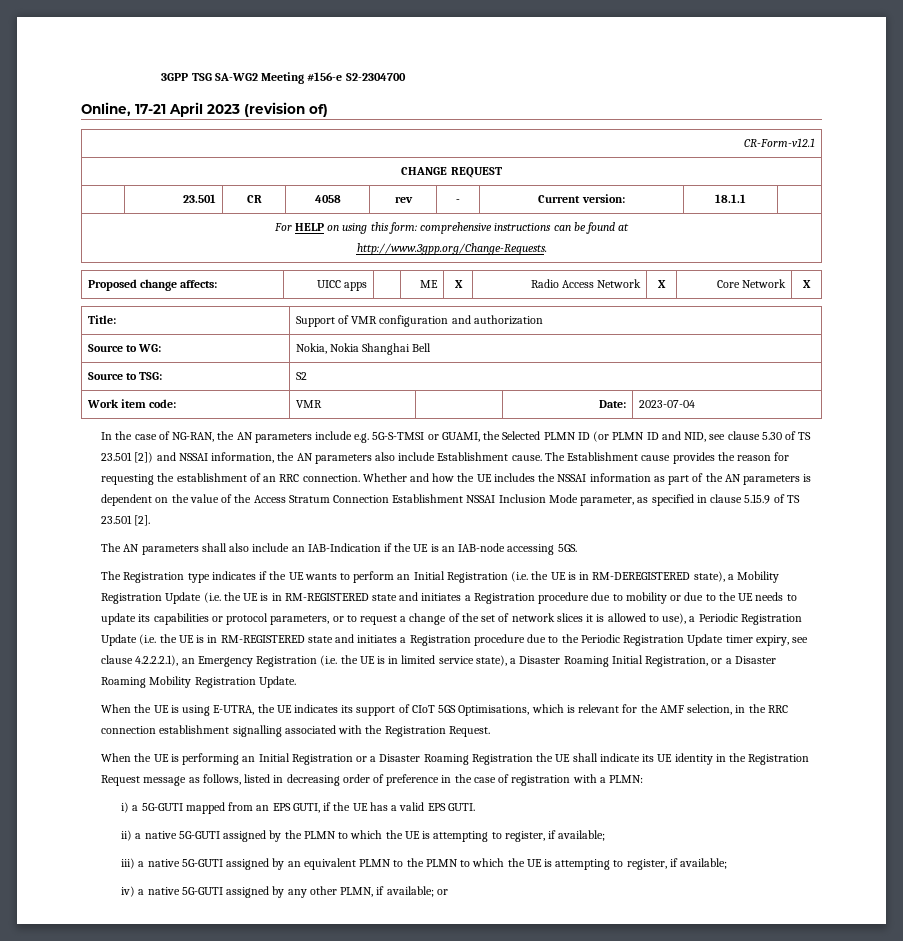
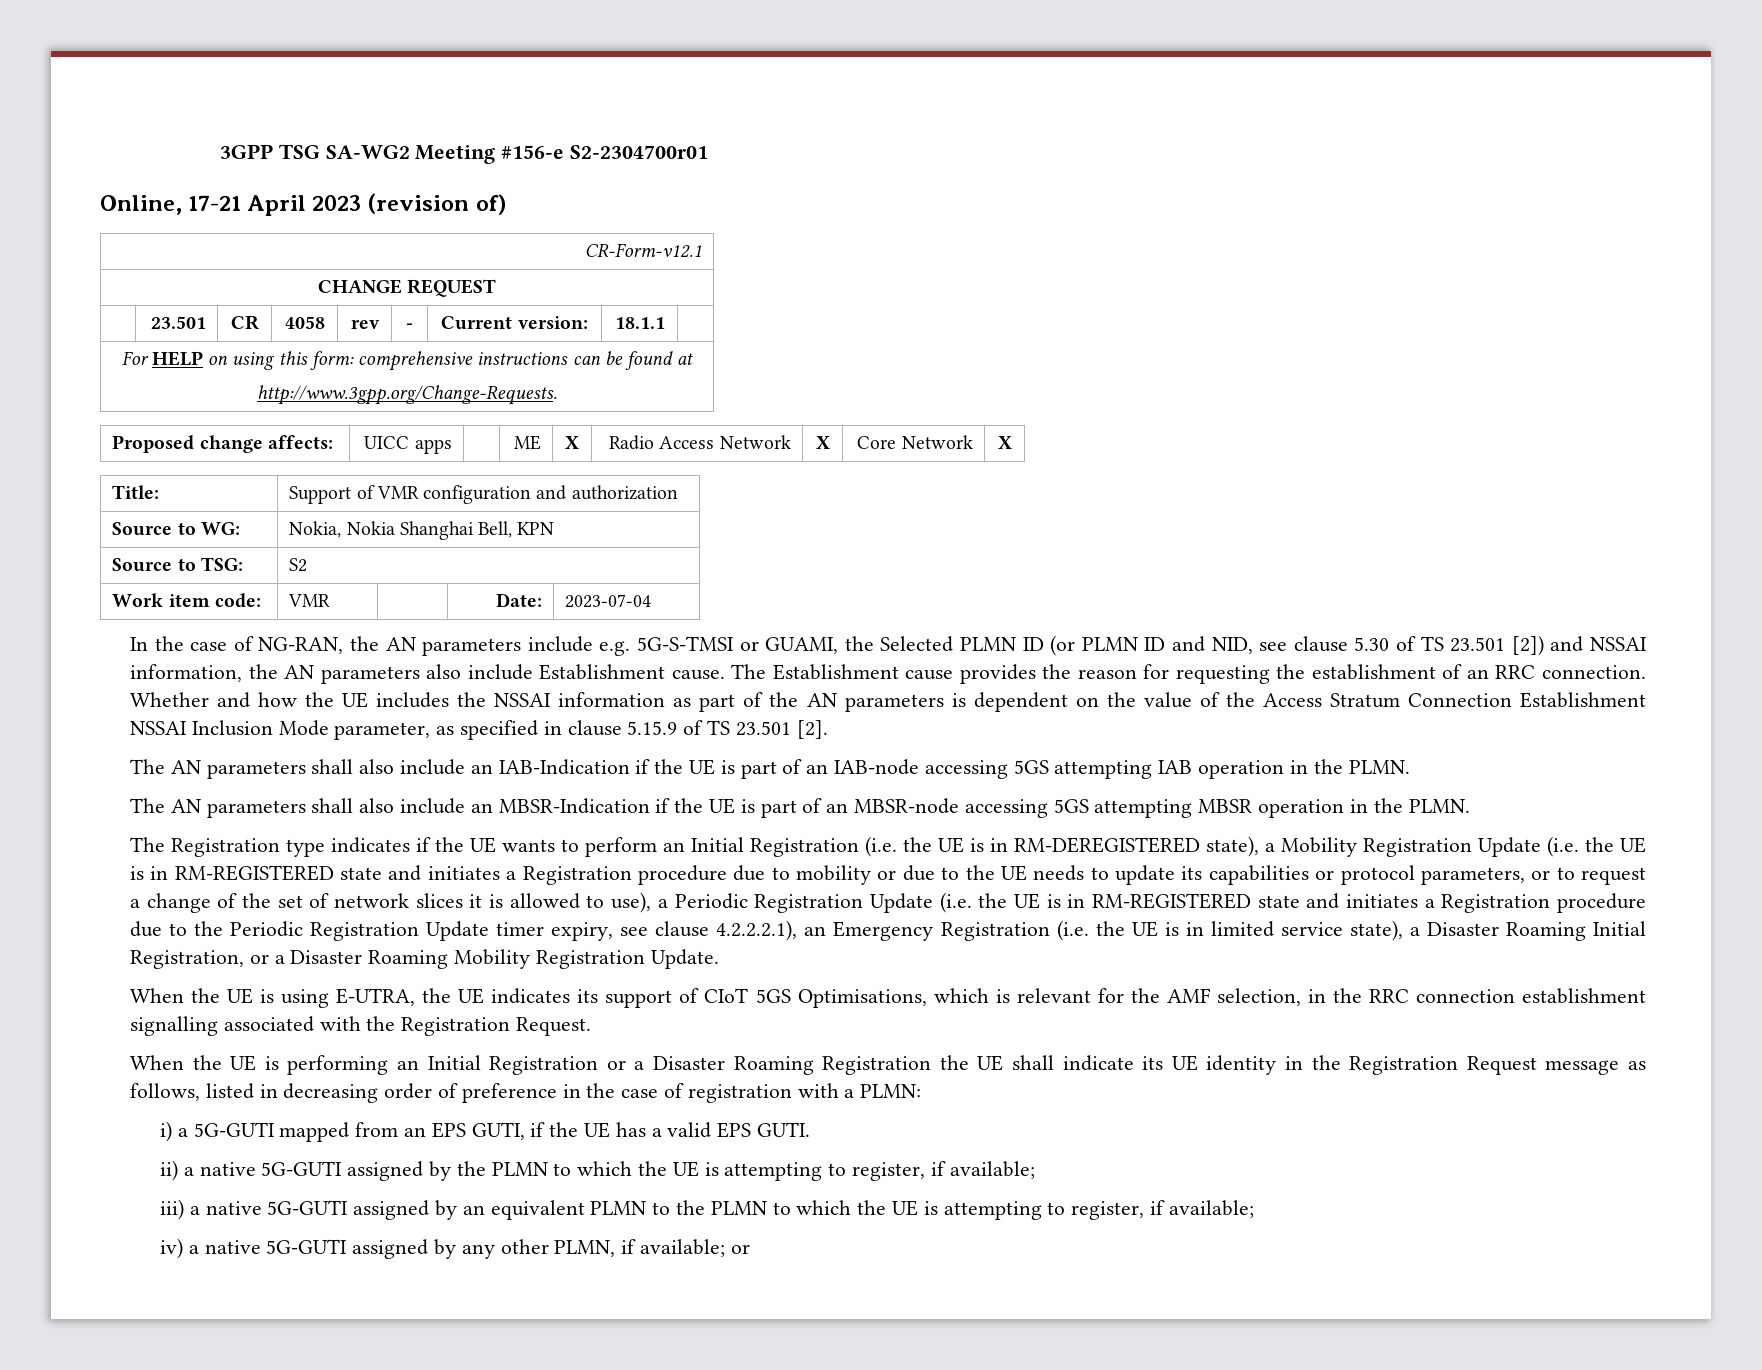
[345,73,406,81] S2-2304700 -> [569,145,708,159] S2-2304700r01
[412,343,432,352] Bell -> [478,521,555,538] Bell, KPN
(439, 548) none -> [740,759,803,779] part of
[557,544,577,552] 5GS. -> [1013,759,1410,779] [129,798,1470,818] 5GS attempting IAB operation in the PLMN. // The AN parameters shall also include an MBSR-Indication if the UE is part of an MBSR-node accessing 5GS attempting MBSR operation in the PLMN.

